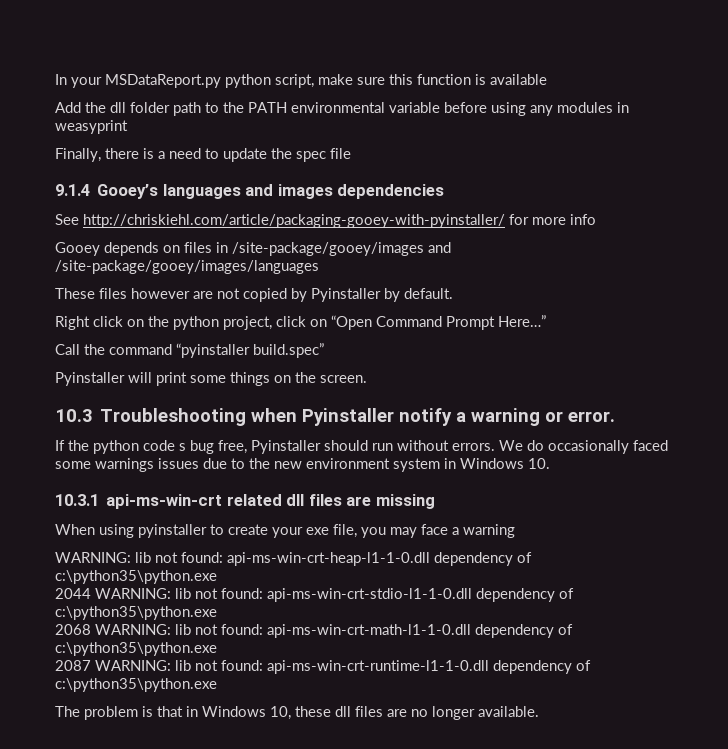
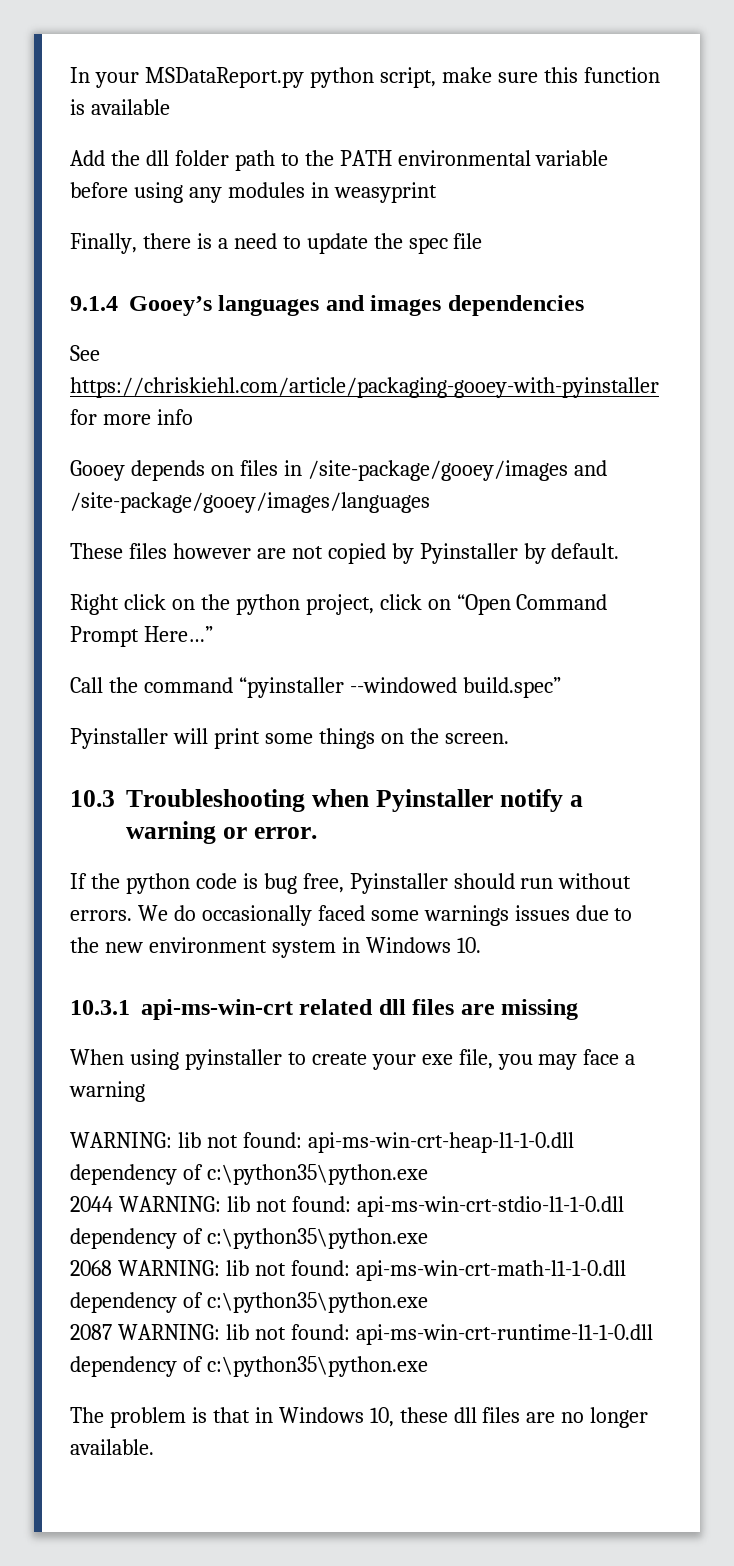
[83,214,505,228] http://chriskiehl.com/article/packaging-gooey-with-pyinstaller/ -> [70,377,659,398] https://chriskiehl.com/article/packaging-gooey-with-pyinstaller
(250, 350) none -> [349,677,457,693] --windowed
[179,443,186,451] s -> [242,873,258,889] is

